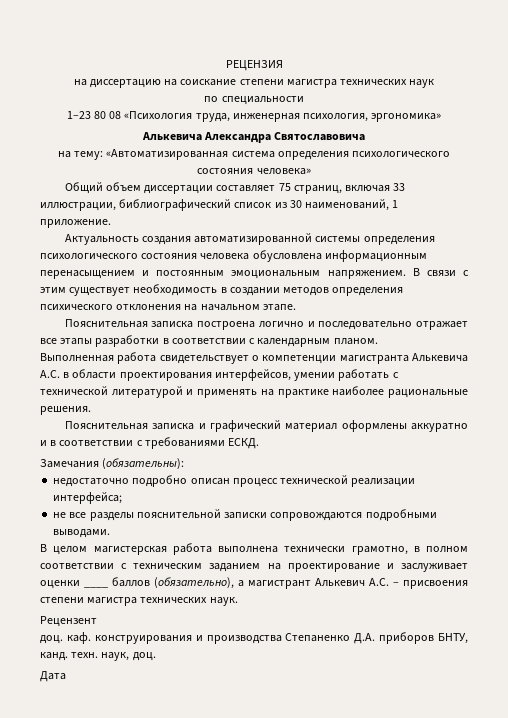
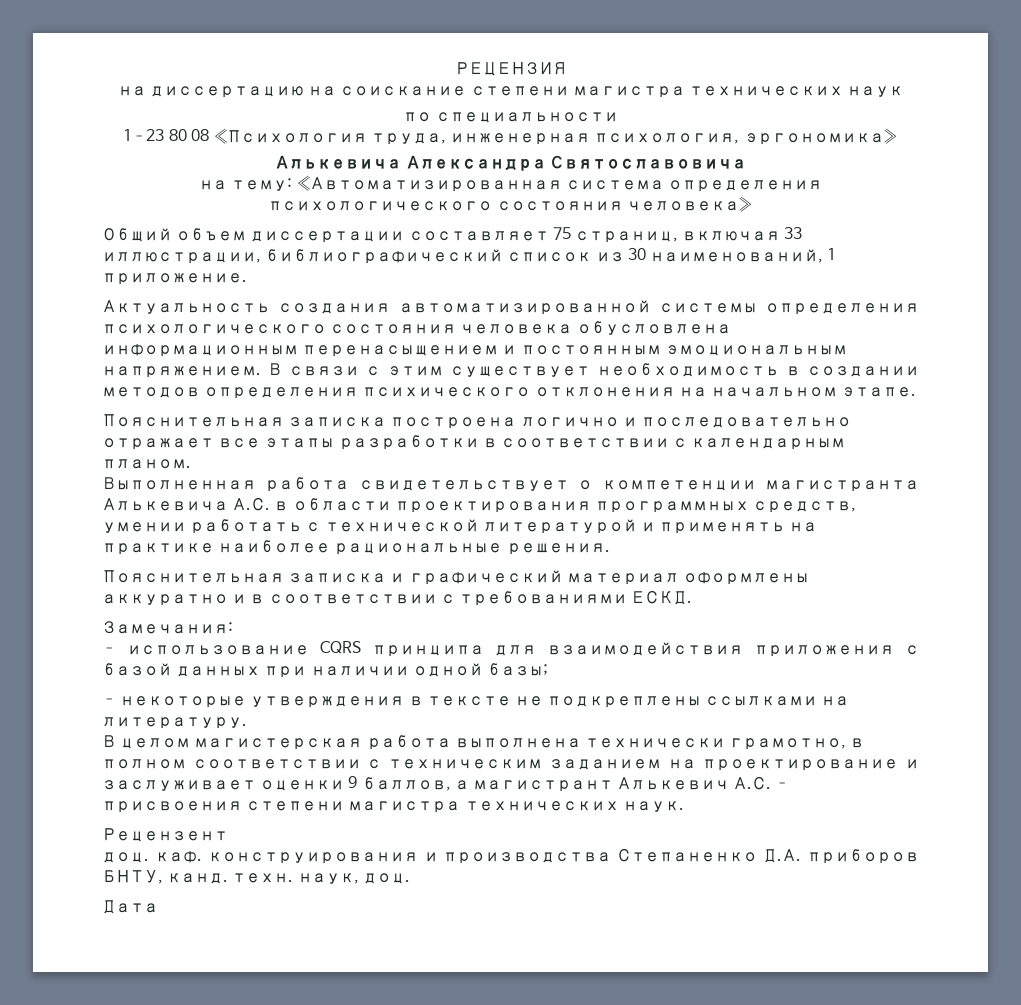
[214,369,291,381] интерфейсов, -> [594,501,857,513] программных средств,
[40,458,185,469] [53,475,416,487] [53,492,123,504] [53,509,437,521] [53,529,111,538] Замечания (обязательны): // недостаточно подробно описан процесс технической реализации интерфейса; // не все разделы пояснительной записки сопровождаются подробными выводами. -> [102,621,233,634] [102,641,919,657] [102,663,548,678] [102,696,850,708] [102,717,247,729] Замечания: // – использование CQRS принципа для взаимодействия приложения с базой данных при наличии одной базы; // – некоторые утверждения в тексте не подкреплены ссылками на литературу.
[84,577,234,589] ____ баллов (обязательно), -> [348,776,451,791] 9 баллов,

